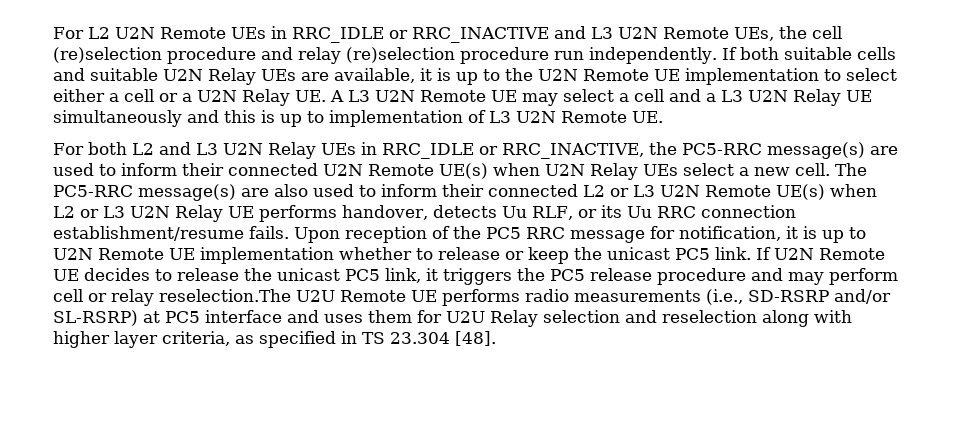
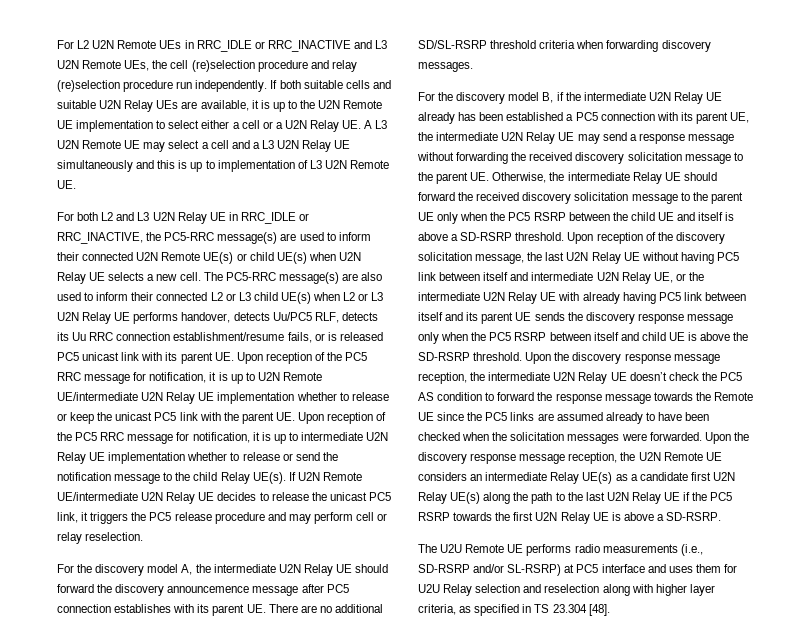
[320,143,356,155] UEs -> [209,212,226,221] UE
(488, 171) none -> [236,252,307,264] or child UE(s)
[643,163,734,176] UEs select -> [89,272,145,281] UE selects
[660,185,771,197] U2N Remote -> [253,292,278,301] child
[501,206,597,220] Uu RLF, or -> [272,312,378,323] Uu/PC5 RLF, detects
[249,226,289,239] fails. -> [287,332,383,343] [57,352,234,364] fails, or is released PC5 unicast link with its parent UE.
(164, 254) none -> [57,392,196,404] UE/intermediate U2N Relay
[715,247,885,260] link. If U2N Remote -> [179,412,387,424] [57,432,389,444] [57,452,338,464] [57,472,362,484] [57,492,196,504] link with the parent UE. Upon reception of the PC5 RRC message for notification, it is up to intermediate U2N Relay UE implementation whether to release or send the notification message to the child Relay UE(s). If U2N Remote UE/intermediate U2N Relay
[159,289,291,302] reselection.The -> [85,532,144,541] [57,564,389,576] [57,584,349,596] [57,604,383,616] [418,40,711,52] [418,62,473,72] [418,92,723,104] [418,112,750,124] [418,132,734,144] [417,152,743,164] [418,172,717,184] [418,192,743,204] [418,212,735,224] [418,232,725,244] [418,252,739,264] [418,272,704,284] [418,292,746,304] [418,312,733,324] [418,332,749,344] [418,352,720,364] [418,372,742,384] [418,392,753,404] [418,412,710,424] [418,432,749,444] [418,452,722,464] [418,472,735,484] [418,492,733,504] [418,512,722,524] [418,544,437,553] reselection. // For the discovery model A, the intermediate U2N Relay UE should forward the discovery announcemence message after PC5 connection establishes with its parent UE. There are no additional SD/SL-RSRP threshold criteria when forwarding discovery messages. // For the discovery model B, if the intermediate U2N Relay UE already has been established a PC5 connection with its parent UE, the intermediate U2N Relay UE may send a response message without forwarding the received discovery solicitation message to the parent UE. Otherwise, the intermediate Relay UE should forward the received discovery solicitation message to the parent UE only when the PC5 RSRP between the child UE and itself is above a SD-RSRP threshold. Upon reception of the discovery solicitation message, the last U2N Relay UE without having PC5 link between itself and intermediate U2N Relay UE, or the intermediate U2N Relay UE with already having PC5 link between itself and its parent UE sends the discovery response message only when the PC5 RSRP between itself and child UE is above the SD-RSRP threshold. Upon the discovery response message reception, the intermediate U2N Relay UE doesn’t check the PC5 AS condition to forward the response message towards the Remote UE since the PC5 links are assumed already to have been checked when the solicitation messages were forwarded. Upon the discovery response message reception, the U2N Remote UE considers an intermediate Relay UE(s) as a candidate first U2N Relay UE(s) along the path to the last U2N Relay UE if the PC5 RSRP towards the first U2N Relay UE is above a SD-RSRP. // The

